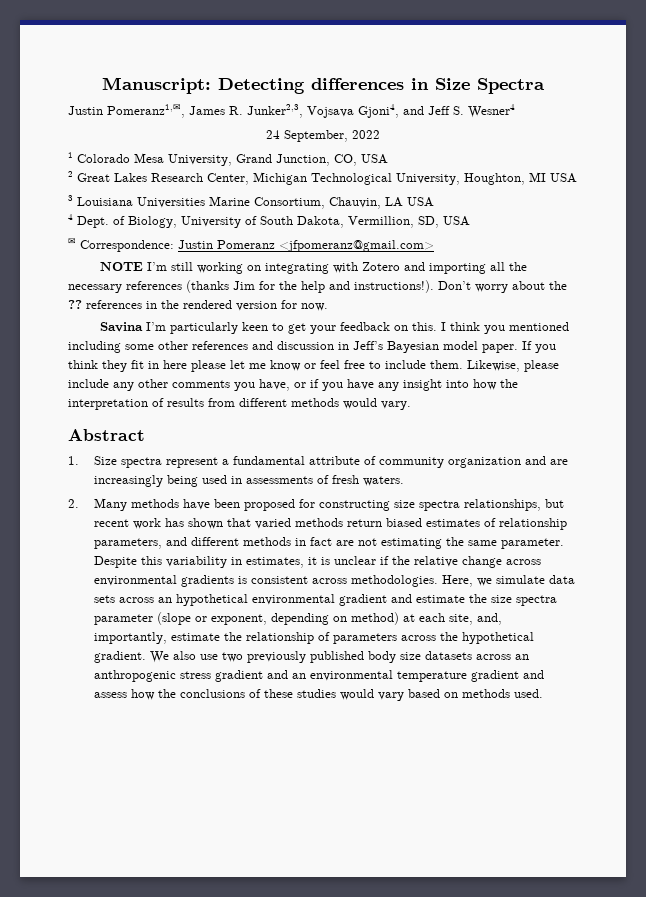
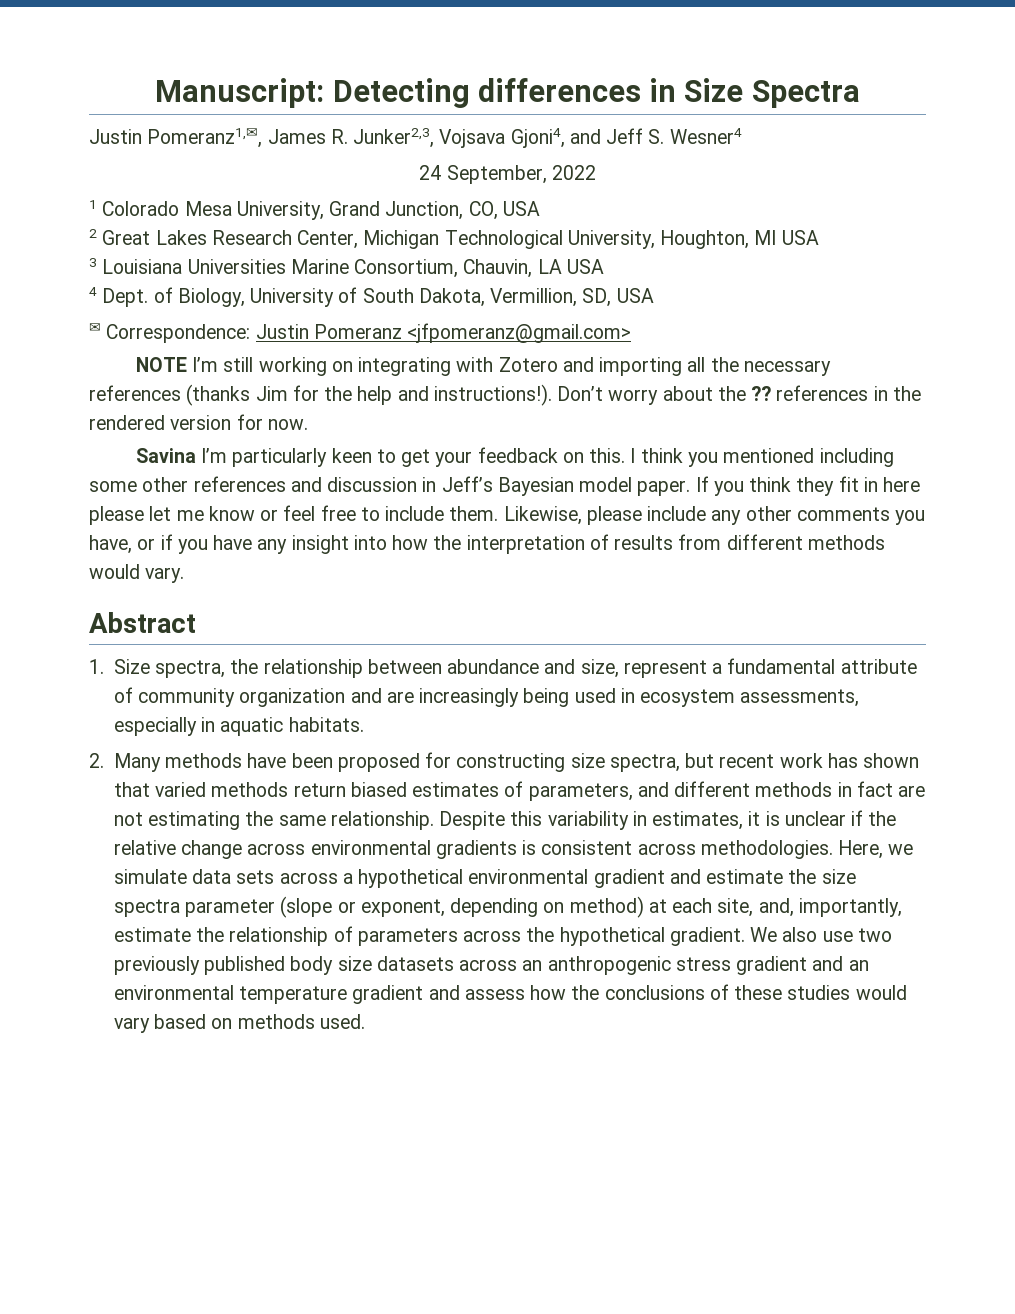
[120,457,162,468] spectra -> [155,659,619,678] spectra, the relationship between abundance and size,
[245,475,404,486] assessments of fresh waters. -> [640,689,860,707] [113,717,364,736] ecosystem assessments, especially in aquatic habitats.
[418,499,541,511] spectra relationships, -> [609,754,680,772] spectra,
[498,518,567,530] relationship -> (524, 789) none
[500,538,564,549] parameter. -> [330,811,434,830] relationship.
[157,597,172,603] an -> [342,873,353,884] a

